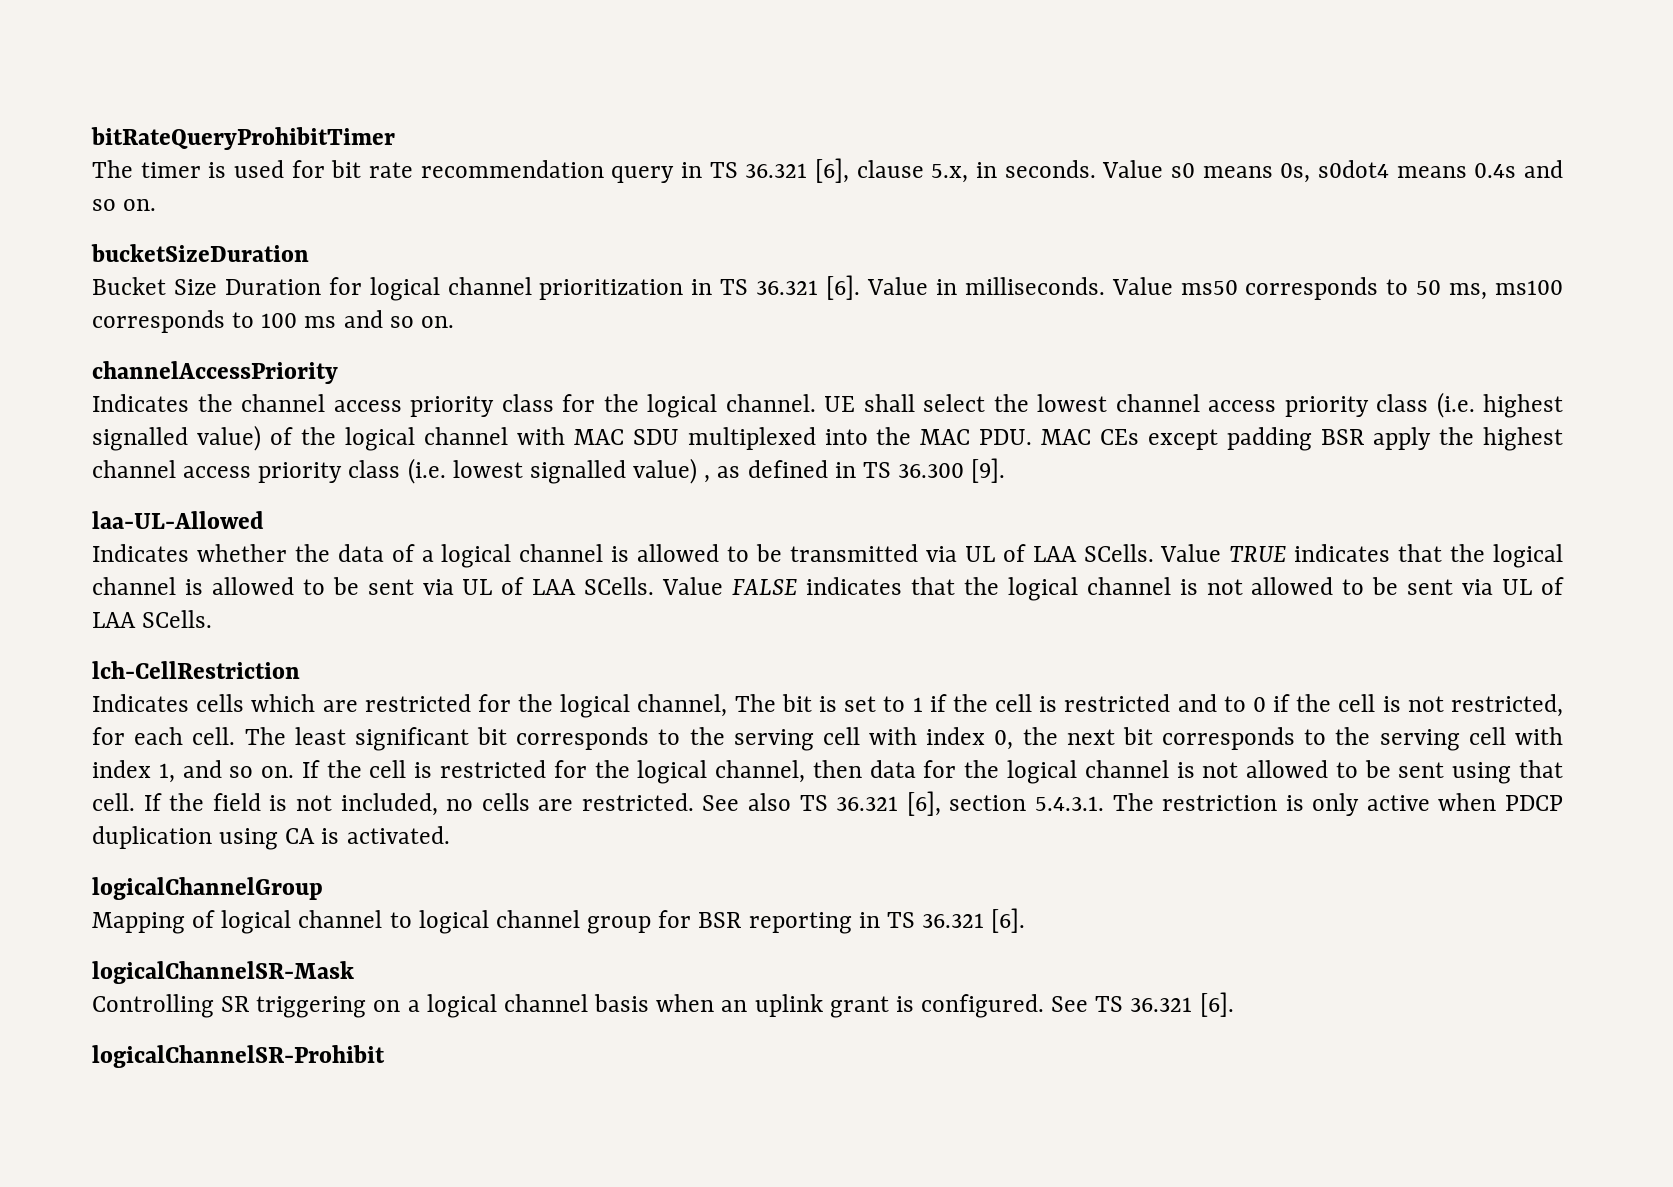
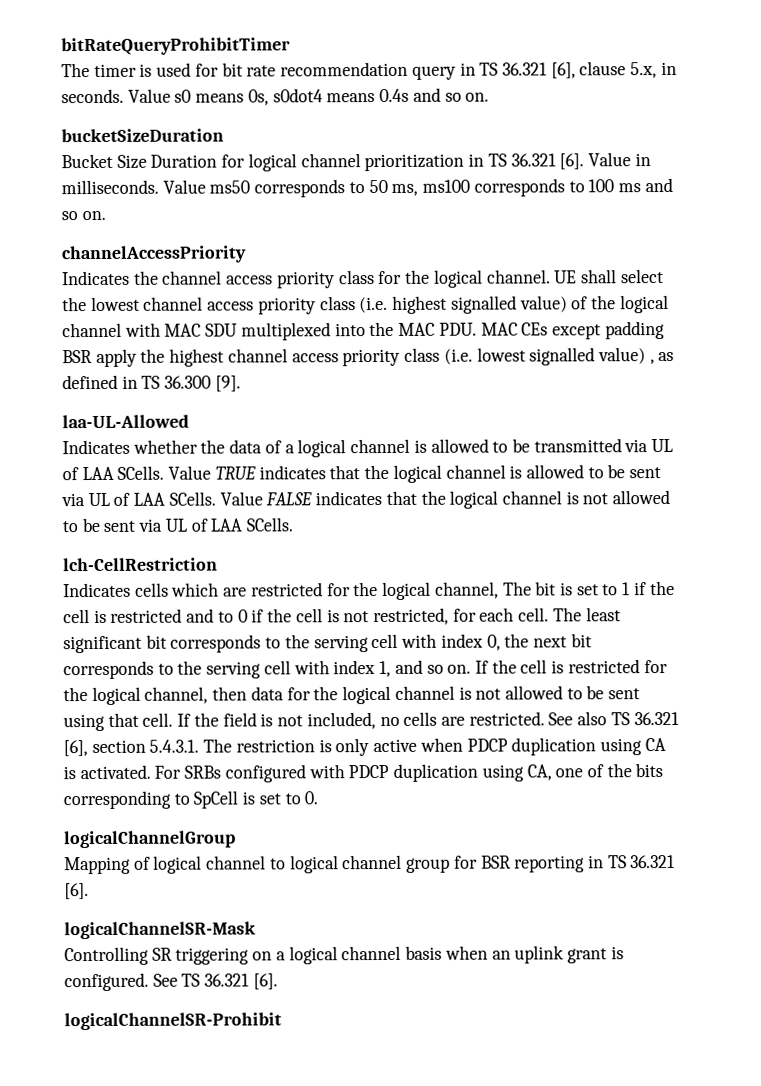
(450, 835) none -> [154,763,664,783] [63,790,319,810] For SRBs configured with PDCP duplication using CA, one of the bits corresponding to SpCell is set to 0.

